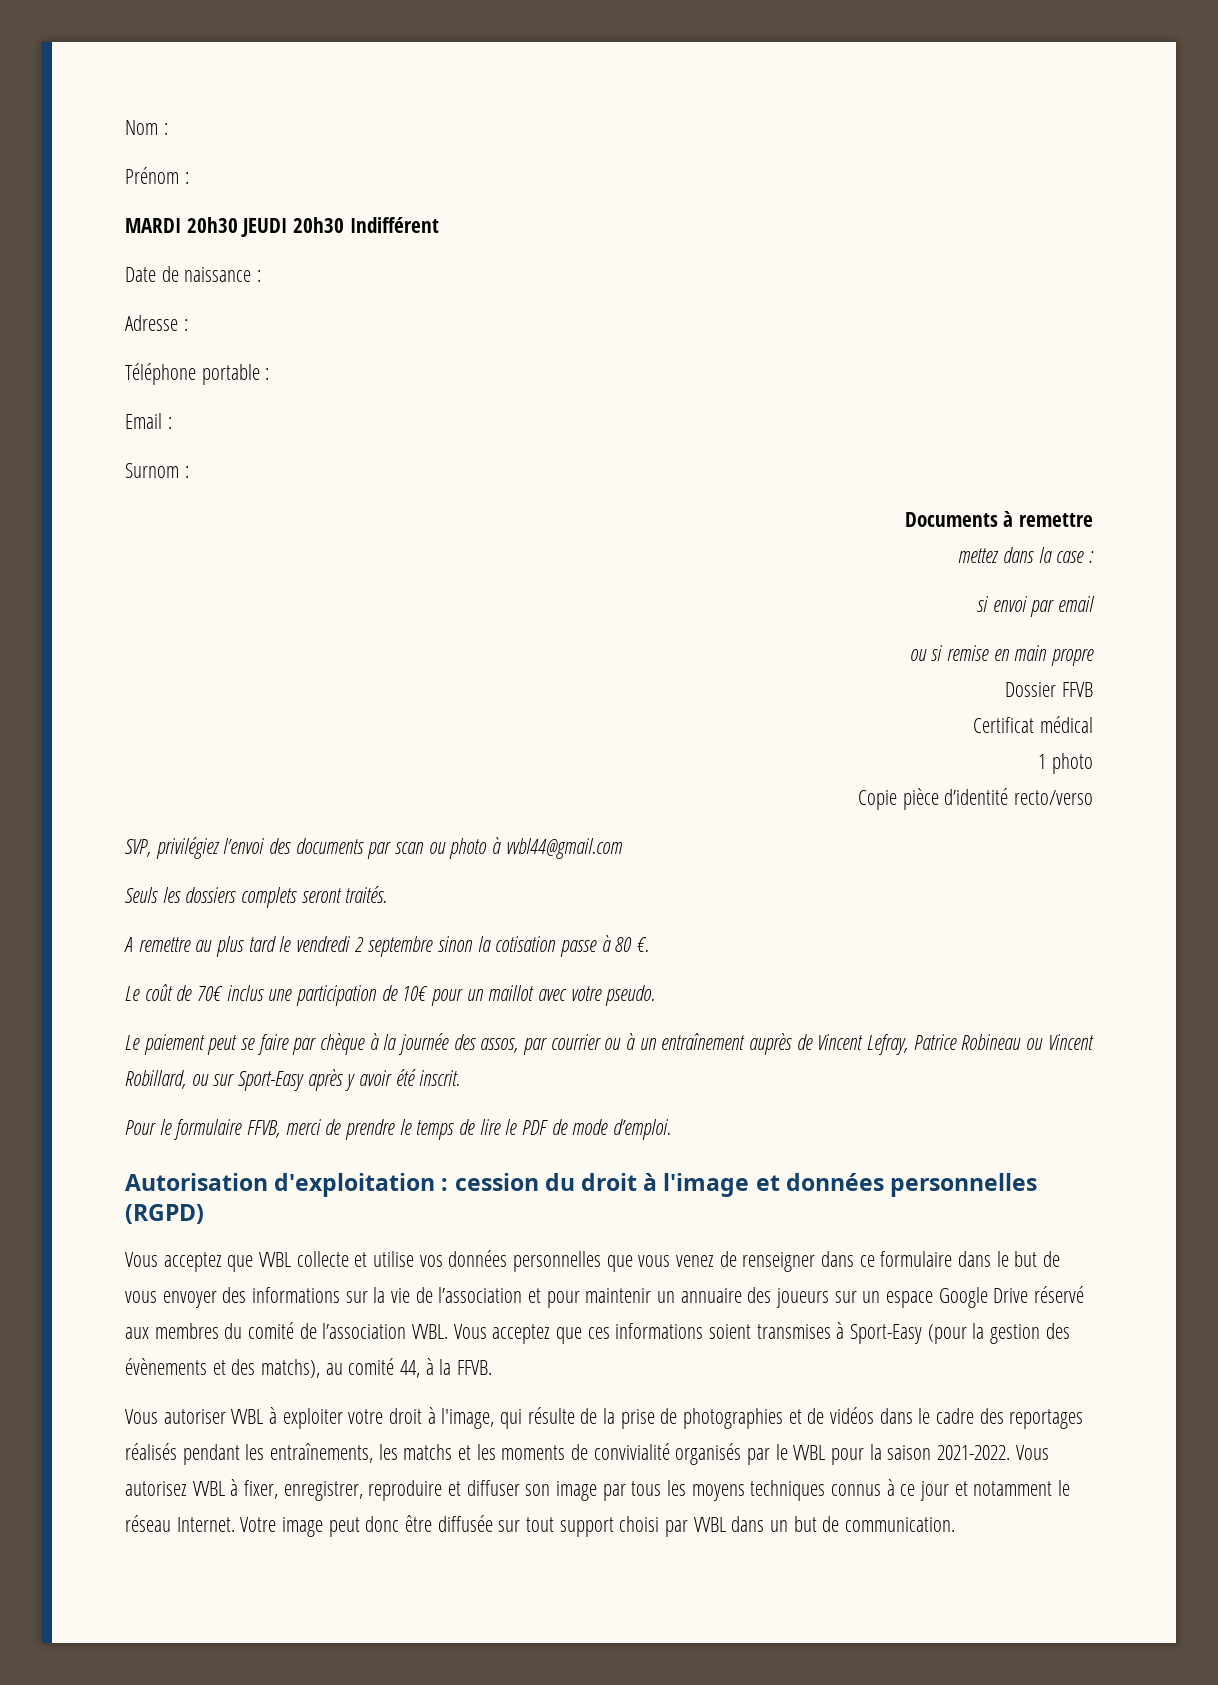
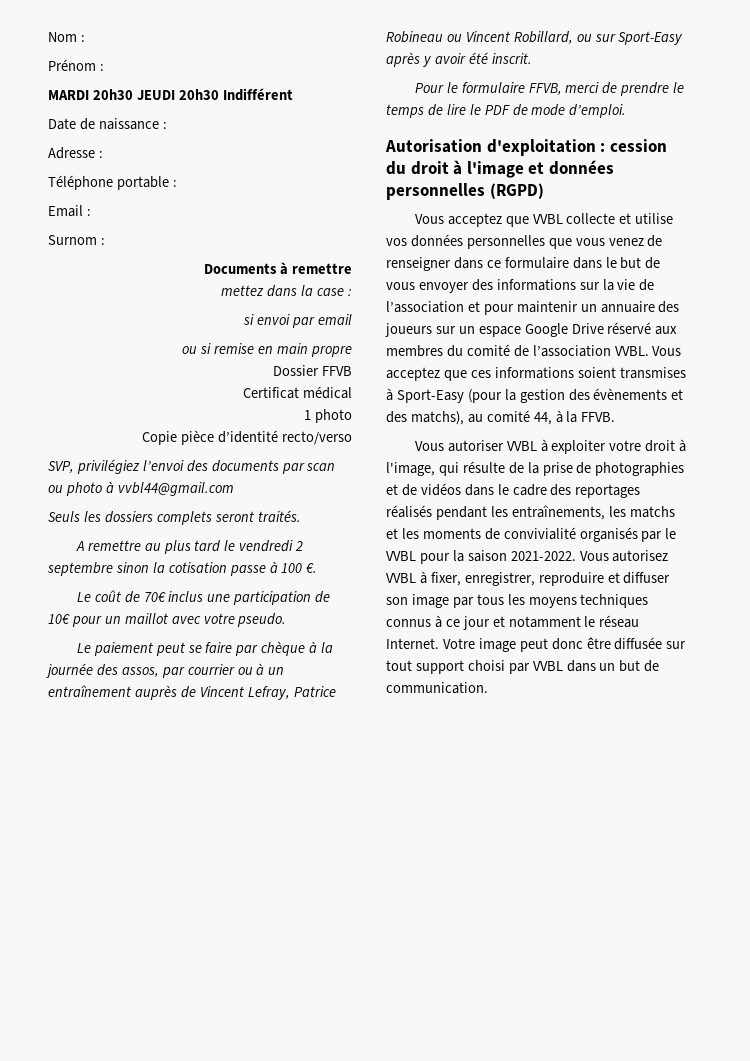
[615,937,633,952] 80 -> [281,563,303,573] 100

